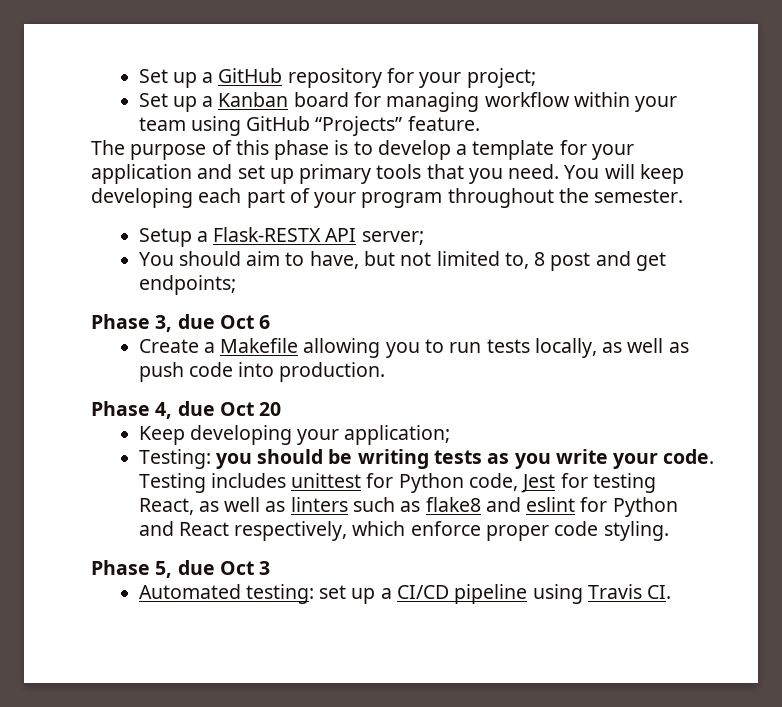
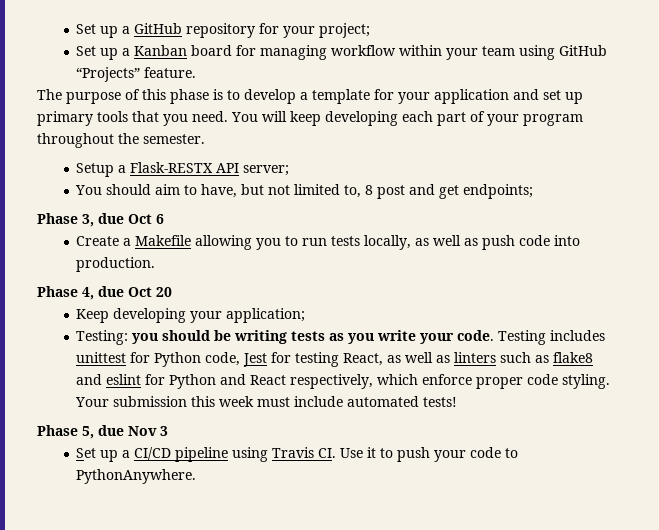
(669, 531) none -> [75,396,458,407] Your submission this week must include automated tests!
[219,561,254,575] Oct -> [128,426,157,436] Nov
[138,584,347,604] Automated testing: set -> [76,448,97,458] Set
(672, 592) none -> [340,447,519,462] [76,469,197,484] Use it to push your code to PythonAnywhere.

